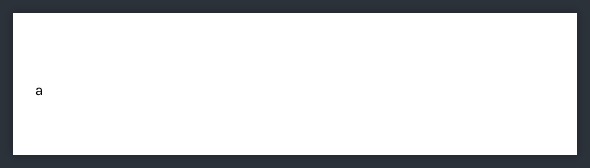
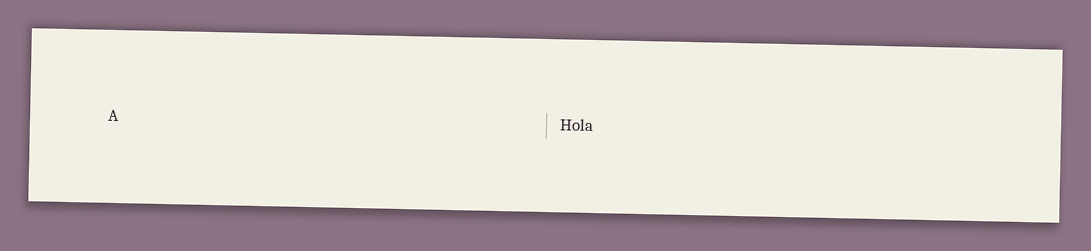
[35,87,43,96] a -> [108,109,120,122] [559,118,594,131] A // Hola

